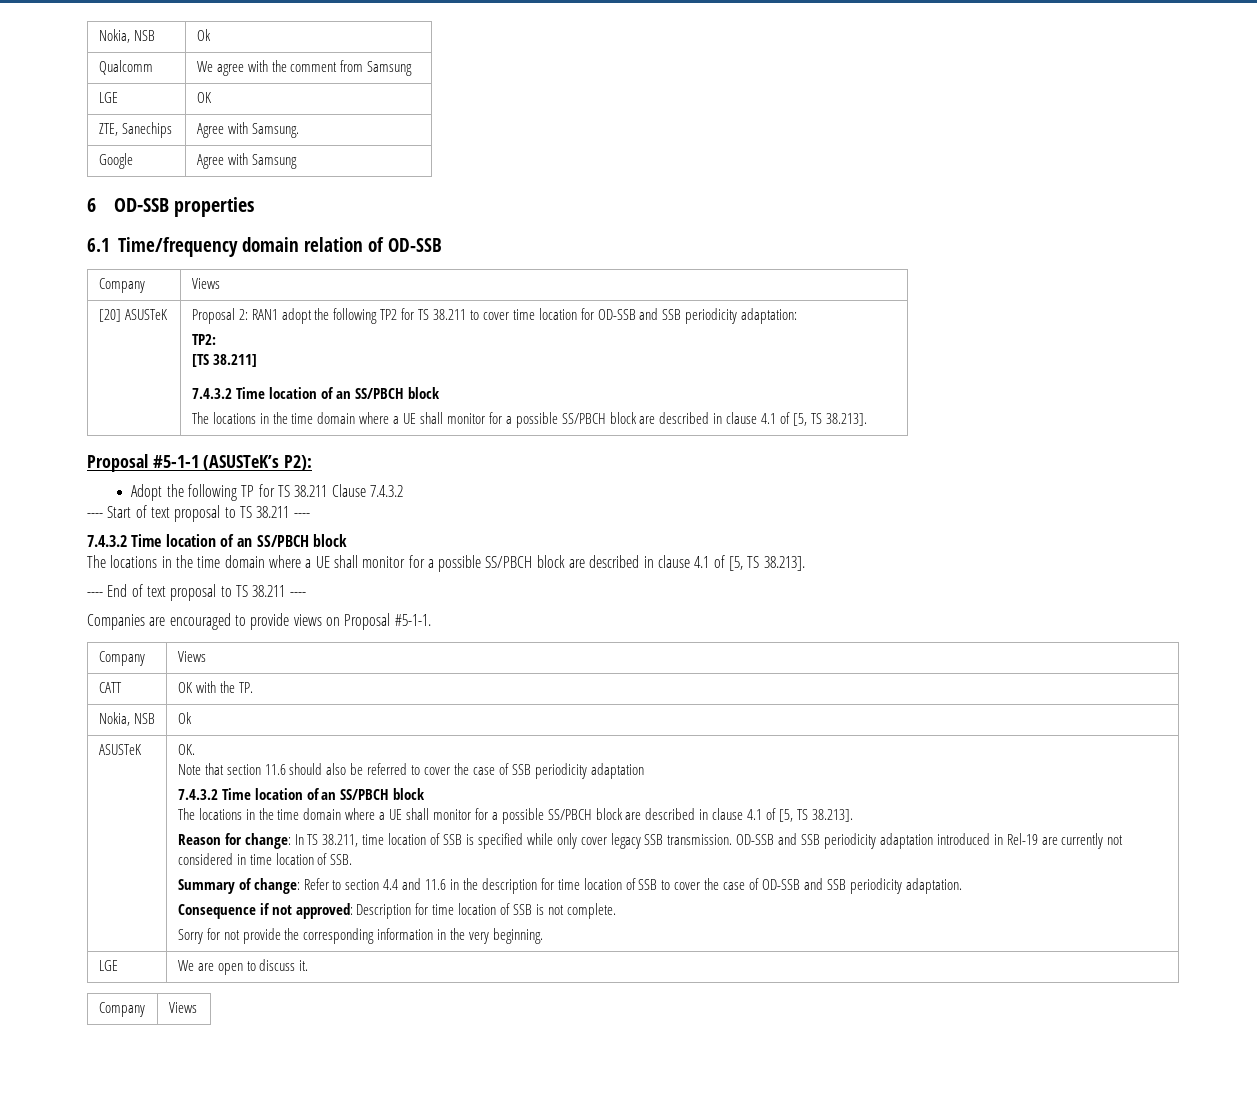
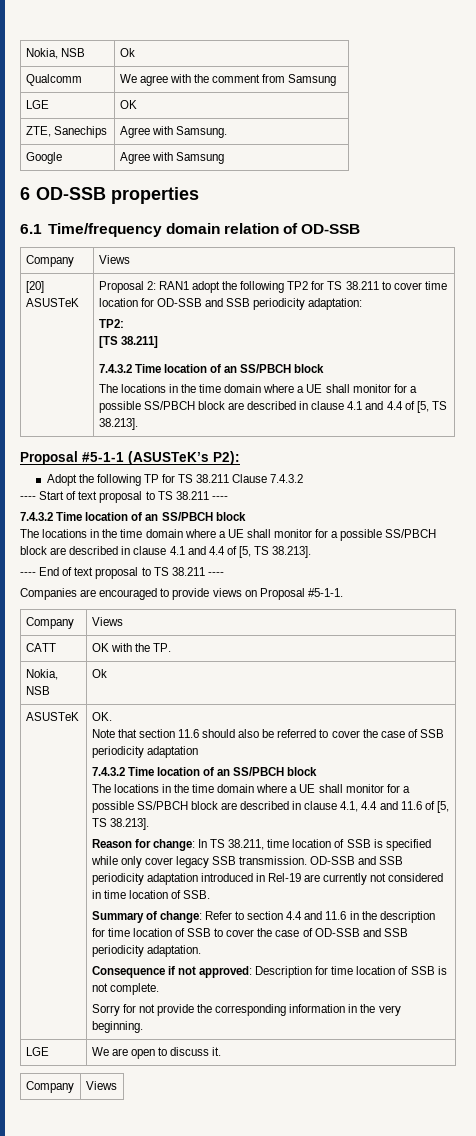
(777, 418) none -> [365,401,403,410] and 4.4
(710, 562) none -> [187,546,225,555] and 4.4
[747,809,763,820] 4.1 -> [340,801,422,812] 4.1, 4.4 and 11.6

